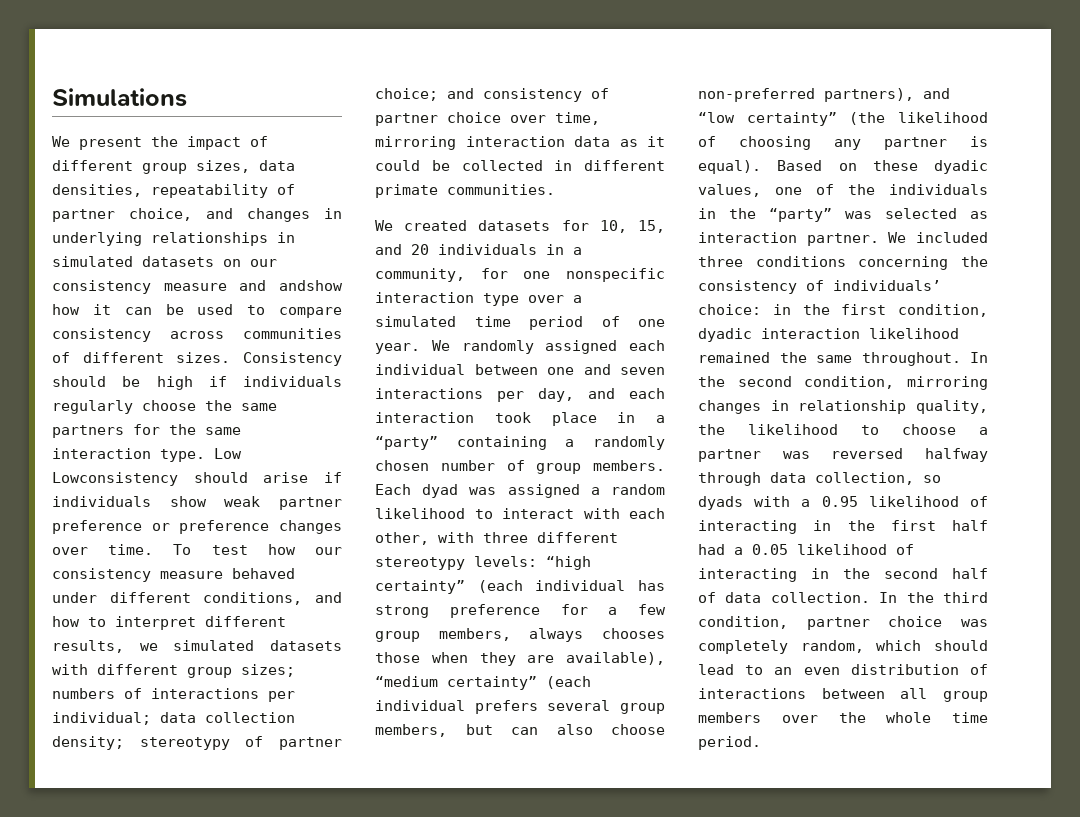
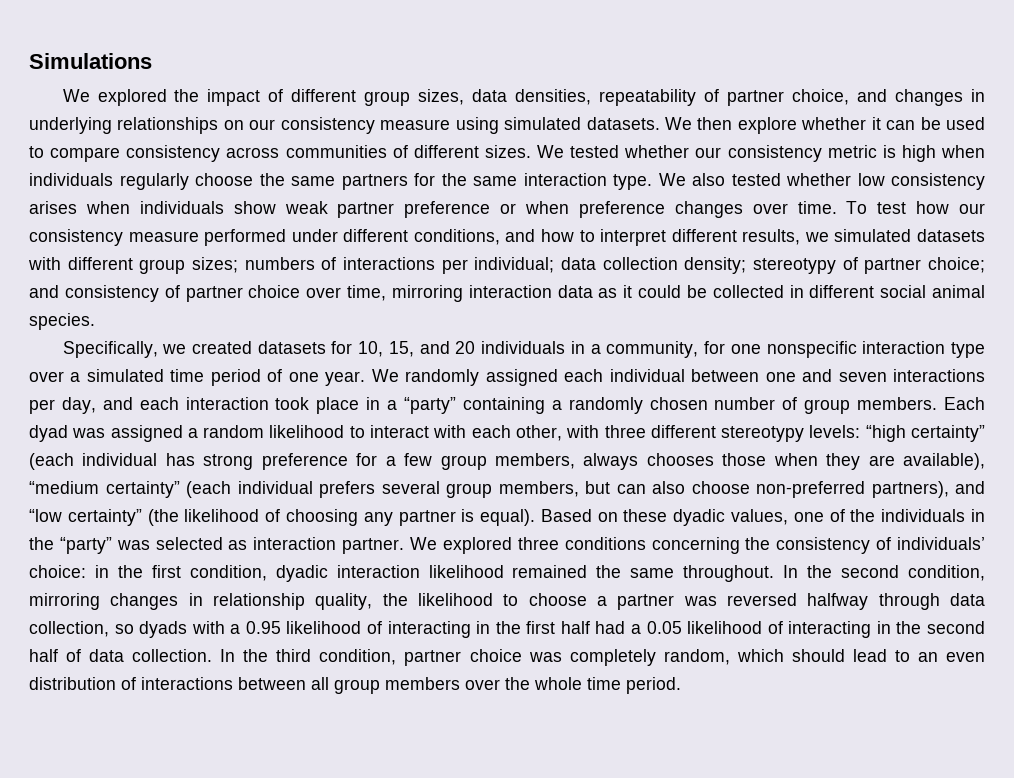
[79,137,142,150] present -> [97,89,167,106] explored
[277,232,295,243] [52,256,214,267] in simulated datasets -> (219, 125) none
[239,280,343,291] [52,304,80,315] and andshow how -> [455,117,867,134] using simulated datasets. We then explore whether
[242,352,342,366] [52,376,227,390] Consistency should be high if -> [537,145,985,162] We tested whether our consistency metric is high when
[214,448,242,459] [52,472,342,486] Low Lowconsistency should arise if -> [658,173,985,190] [29,201,130,214] We also tested whether low consistency arises when
(170, 527) none -> [525,201,569,214] when
[232,568,295,579] behaved -> [204,229,287,246] performed
[375,184,555,198] [375,220,393,231] primate communities. // We -> [880,285,986,298] [29,313,95,330] [62,341,187,358] social animal species. // Specifically, we
[916,232,988,243] included -> [442,537,512,554] explored

